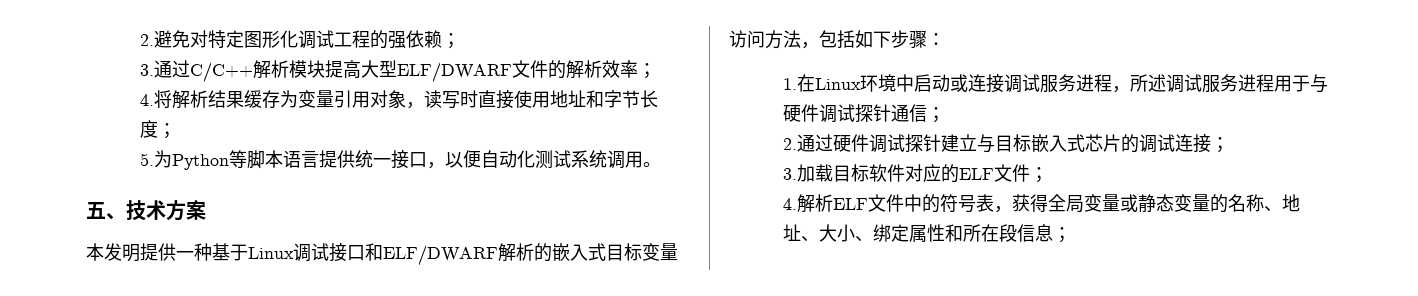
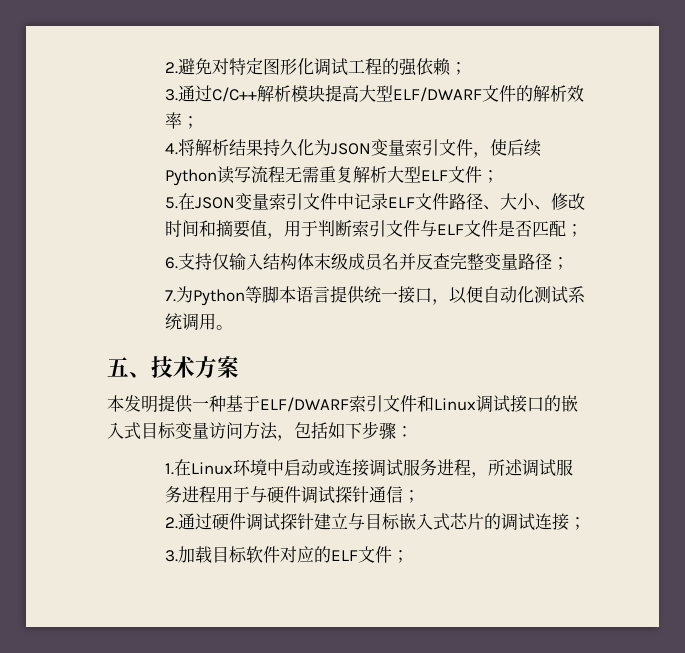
[243,90,658,109] [139,120,176,139] [139,153,154,166] 缓存为变量引用对象，读写时直接使用地址和字节长度； // 5. -> [263,139,542,158] [165,166,500,186] [165,193,586,210] [165,220,584,239] [165,253,570,271] [165,290,177,302] 持久化为JSON变量索引文件，使后续Python读写流程无需重复解析大型ELF文件； // 5.在JSON变量索引文件中记录ELF文件路径、大小、修改时间和摘要值，用于判断索引文件与ELF文件是否匹配； // 6.支持仅输入结构体末级成员名并反查完整变量路径； // 7.
(248, 252) none -> [260,395,434,412] ELF/DWARF索引文件和
[365,243,534,266] 和ELF/DWARF解析 -> (544, 404) none
[782,194,1300,213] [782,224,1071,243] // 4.解析ELF文件中的符号表，获得全局变量或静态变量的名称、地址、大小、绑定属性和所在段信息； -> (410, 556) none

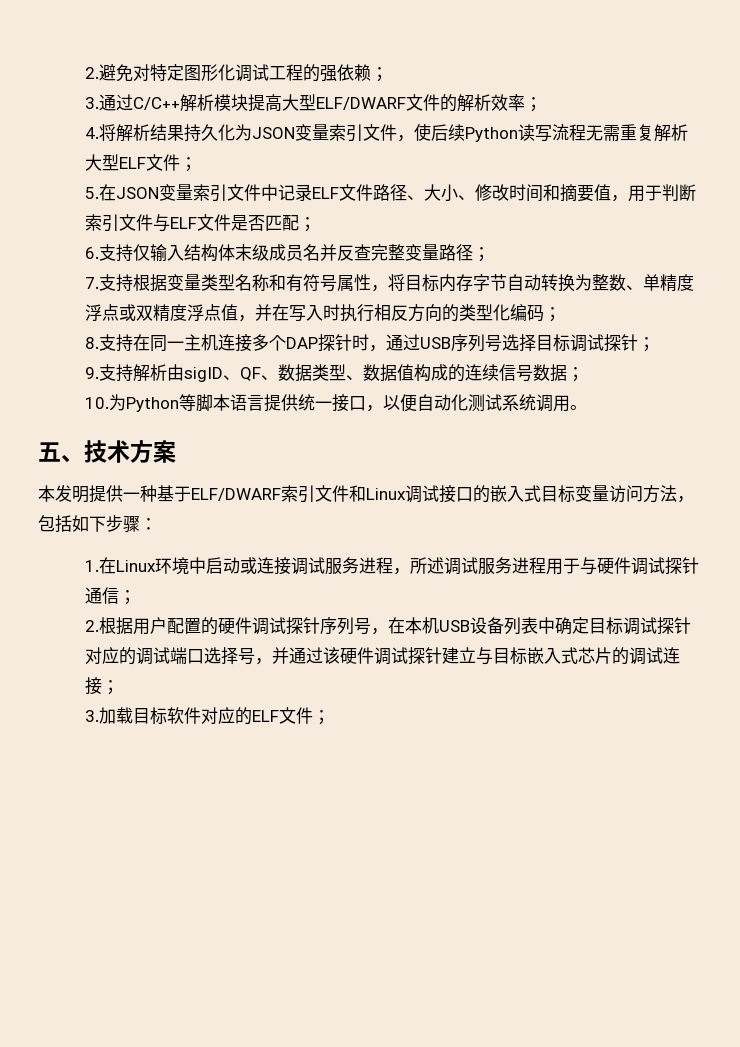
(177, 296) none -> [99,274,695,292] [85,304,562,322] [85,334,656,352] [85,364,585,382] [85,397,110,409] 支持根据变量类型名称和有符号属性，将目标内存字节自动转换为整数、单精度浮点或双精度浮点值，并在写入时执行相反方向的类型化编码； // 8.支持在同一主机连接多个DAP探针时，通过USB序列号选择目标调试探针； // 9.支持解析由sigID、QF、数据类型、数据值构成的连续信号数据； // 10.
[178,513,213,530] 通过 -> [99,617,692,635] [85,647,341,665] 根据用户配置的硬件调试探针序列号，在本机USB设备列表中确定目标调试探针对应的调试端口选择号，并通过该

